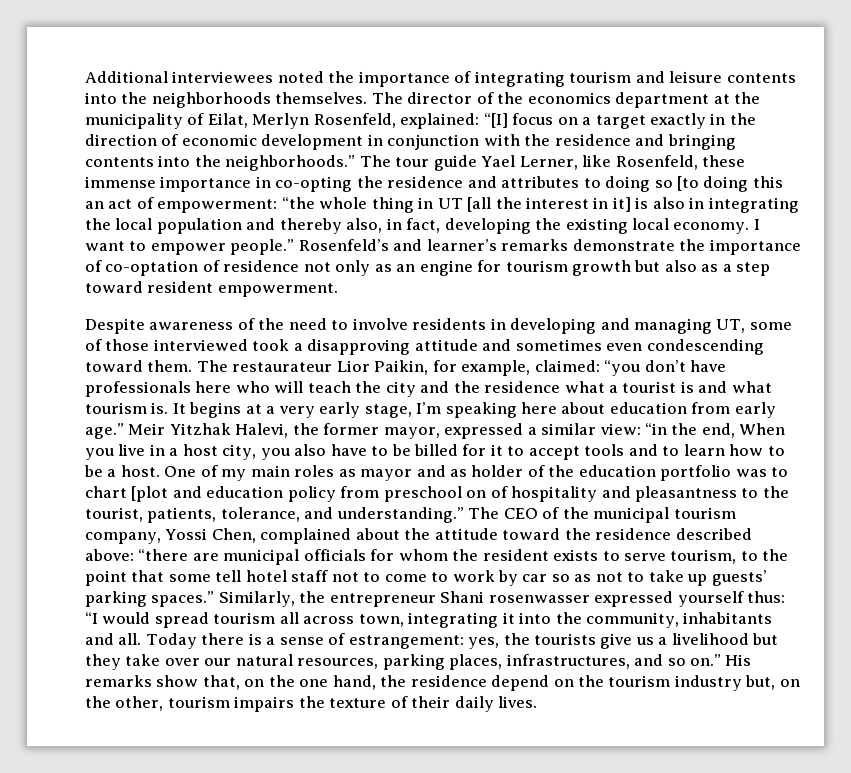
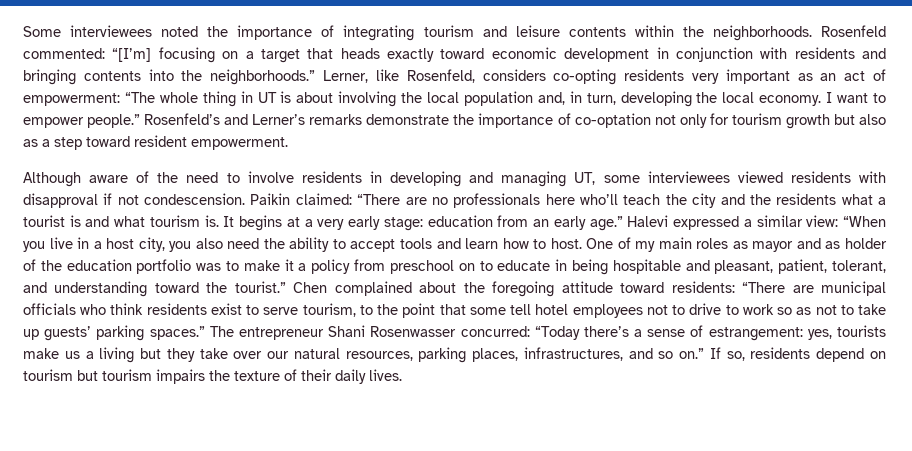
[85,71,168,83] Additional -> [23,26,61,37] Some
[85,92,761,108] [85,113,756,129] [85,134,179,146] into the neighborhoods themselves. The director of the economics department at the municipality of Eilat, Merlyn Rosenfeld, explained: “[I] focus on a target exactly in the direction of -> [634,25,886,41] [23,47,485,63] within the neighborhoods. Rosenfeld commented: “[I’m] focusing on a target that heads exactly toward
[524,134,631,146] the residence -> [794,47,855,59] residents
[359,155,745,171] [85,176,783,192] The tour guide Yael Lerner, like Rosenfeld, these immense importance in co-opting the residence and attributes to doing so [to doing this -> [323,69,813,85] Lerner, like Rosenfeld, considers co-opting residents very important as
[281,197,315,209] “the -> [124,92,155,103] “The
[467,197,799,213] [85,218,441,234] [all the interest in it] is also in integrating the local population and thereby also, in fact, -> [280,91,616,107] is about involving the local population and, in turn,
[565,218,628,234] existing -> (718, 97) none
[426,239,497,251] learner’s -> [252,114,306,125] Lerner’s
[202,260,473,276] of residence not only as an engine -> [654,114,707,128] not only
[85,318,234,334] Despite awareness -> [23,172,129,187] Although aware
[85,339,764,355] [85,360,727,376] [85,381,304,397] of those interviewed took a disapproving attitude and sometimes even condescending toward them. The restaurateur Lior Paikin, for example, claimed: “you don’t have professionals here who will -> [647,171,887,183] [23,193,619,208] interviewees viewed residents with disapproval if not condescension. Paikin claimed: “There are no professionals here who’ll
[484,381,561,393] residence -> [776,193,837,205] residents
[364,402,606,418] stage, I’m speaking here about -> [383,217,423,231] stage:
(731, 408) none -> [533,219,550,227] an
[128,423,786,439] Meir Yitzhak Halevi, the former mayor, expressed a similar view: “in the end, When -> [627,215,887,230] Halevi expressed a similar view: “When
[330,444,503,456] have to be billed for it -> [227,237,330,252] need the ability
[662,446,680,456] to -> (461, 243) none
[84,465,117,477] be a -> (547, 244) none
[85,486,789,502] [85,507,736,523] [85,528,256,544] chart [plot and education policy from preschool on of hospitality and pleasantness to the tourist, patients, tolerance, and understanding.” The CEO of the municipal tourism company, Yossi Chen, -> [243,259,887,275] [23,281,328,297] make it a policy from preschool on to educate in being hospitable and pleasant, patient, tolerant, and understanding toward the tourist.” Chen
(431, 534) none -> [492,281,555,297] foregoing
[564,528,752,540] [85,549,599,565] the residence described above: “there are municipal officials for whom the resident exists -> [671,281,886,296] [23,303,242,315] residents: “There are municipal officials who think residents exist
[291,570,427,582] staff not to come -> [572,303,722,318] employees not to drive
[498,570,548,586] by car -> (774, 309) none
[218,591,786,607] [85,612,773,628] [85,633,262,649] Similarly, the entrepreneur Shani rosenwasser expressed yourself thus: “I would spread tourism all across town, integrating it into the community, inhabitants and all. Today there is -> [209,325,629,340] The entrepreneur Shani Rosenwasser concurred: “Today there’s
[503,633,633,649] the tourists give -> [837,325,886,337] [23,348,59,359] tourists make
[671,633,749,645] livelihood -> [99,347,135,363] living
[725,654,752,666] [85,675,800,691] [85,696,164,711] His remarks show that, on the one hand, the residence depend on the tourism industry but, on the other, -> [709,347,887,362] [23,369,98,381] If so, residents depend on tourism but

